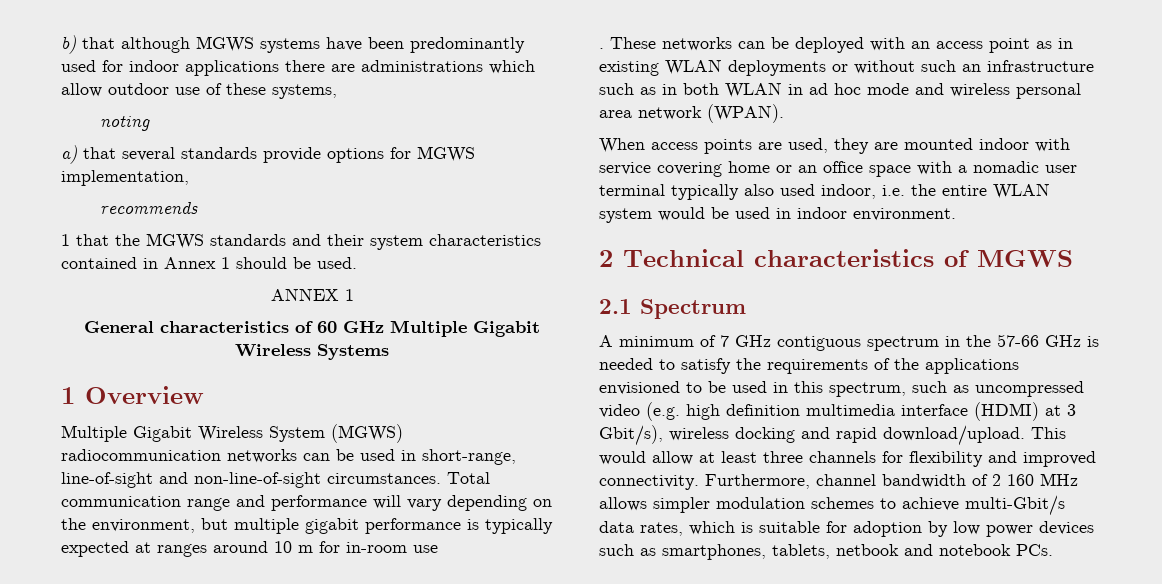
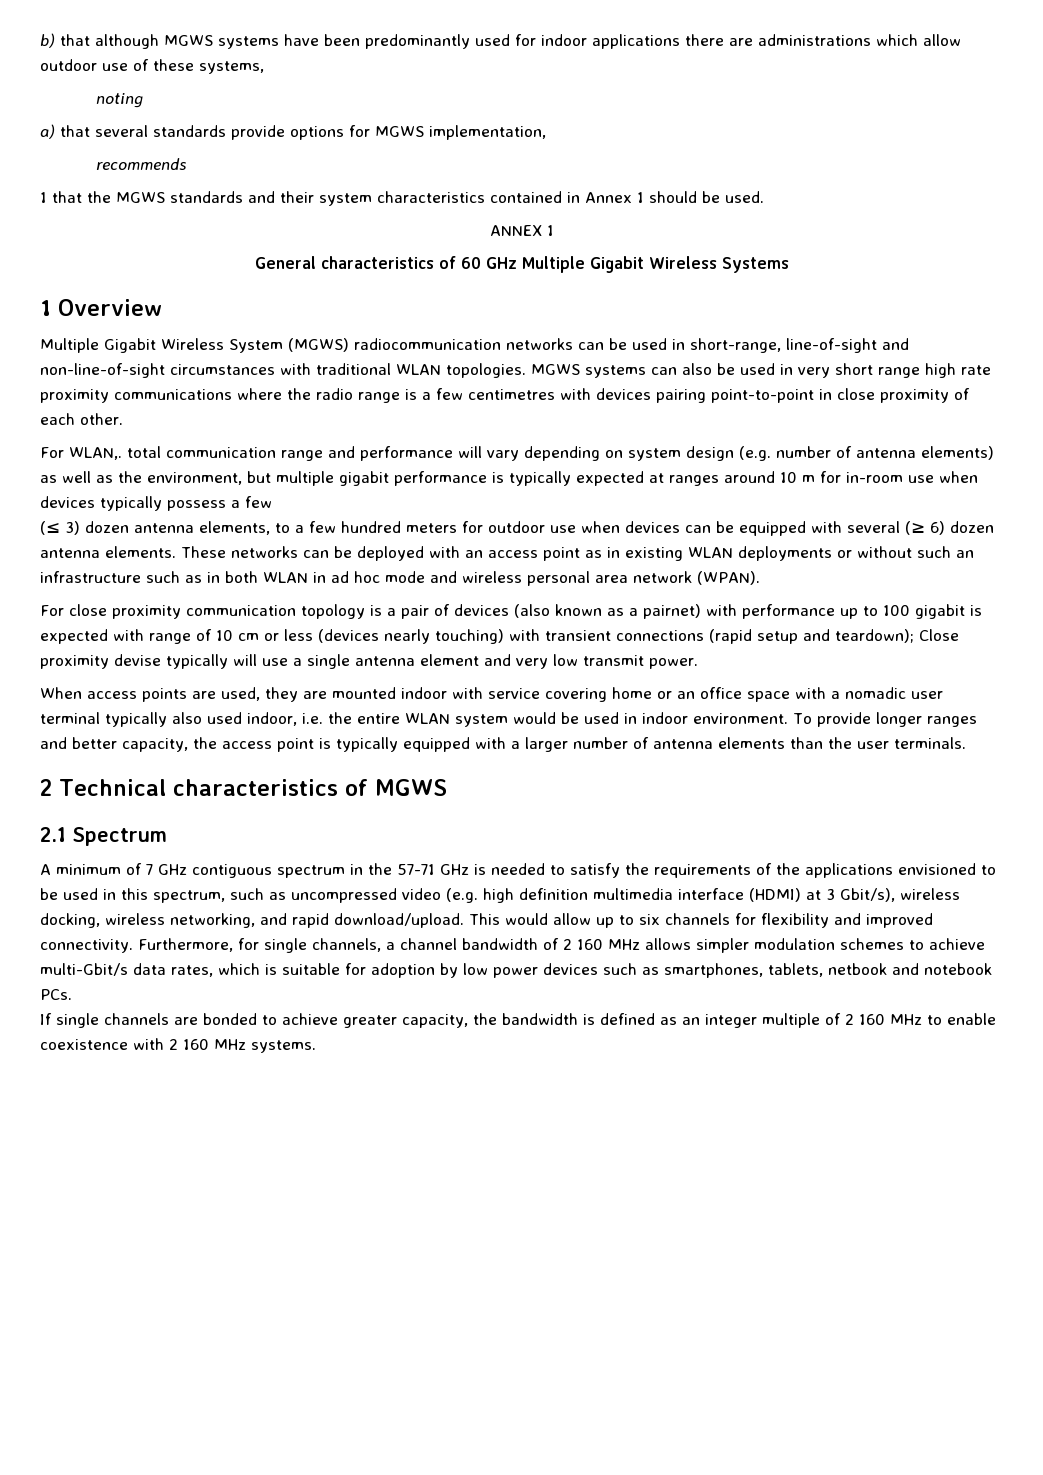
[327,472,490,484] circumstances. Total -> [170,363,991,378] [40,388,970,403] [40,413,123,425] [40,446,161,460] circumstances with traditional WLAN topologies. MGWS systems can also be used in very short range high rate proximity communications where the radio range is a few centimetres with devices pairing point-to-point in close proximity of each other. // For WLAN,. total
(552, 503) none -> [628,446,994,461] [40,471,113,483] system design (e.g. number of antenna elements) as well as
[599,48,604,49] // . -> [939,471,978,483] [40,496,272,511] [40,521,994,536] [40,546,176,558] when devices typically possess a few // (≤ 3) dozen antenna elements, to a few hundred meters for outdoor use when devices can be equipped with several (≥ 6) dozen antenna elements.
(784, 113) none -> [40,604,982,619] [40,629,959,644] [40,654,698,669] // For close proximity communication topology is a pair of devices (also known as a pairnet) with performance up to 100 gigabit is expected with range of 10 cm or less (devices nearly touching) with transient connections (rapid setup and teardown); Close proximity devise typically will use a single antenna element and very low transmit power.
(956, 214) none -> [793,712,977,727] [40,737,966,752] To provide longer ranges and better capacity, the access point is typically equipped with a larger number of antenna elements than the user terminals.
[997,334,1039,347] 57-66 -> [397,864,435,875] 57-71
[735,427,795,443] docking -> [40,913,255,928] docking, wireless networking,
[699,451,803,463] at least three -> [596,914,660,928] up to six
(810, 481) none -> [238,938,395,953] for single channels, a
(1053, 550) none -> [40,1013,996,1028] [40,1038,316,1053] // If single channels are bonded to achieve greater capacity, the bandwidth is defined as an integer multiple of 2 160 MHz to enable coexistence with 2 160 MHz systems.

